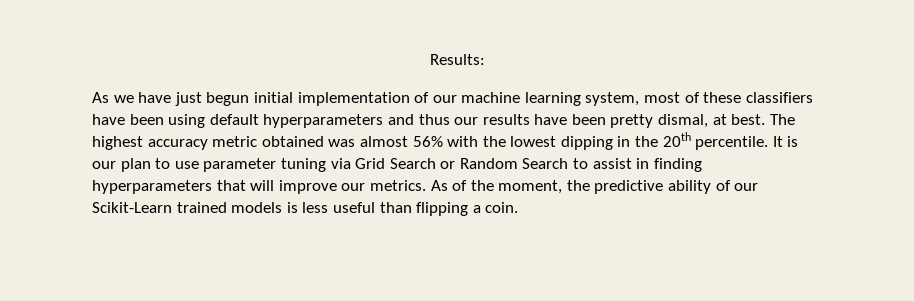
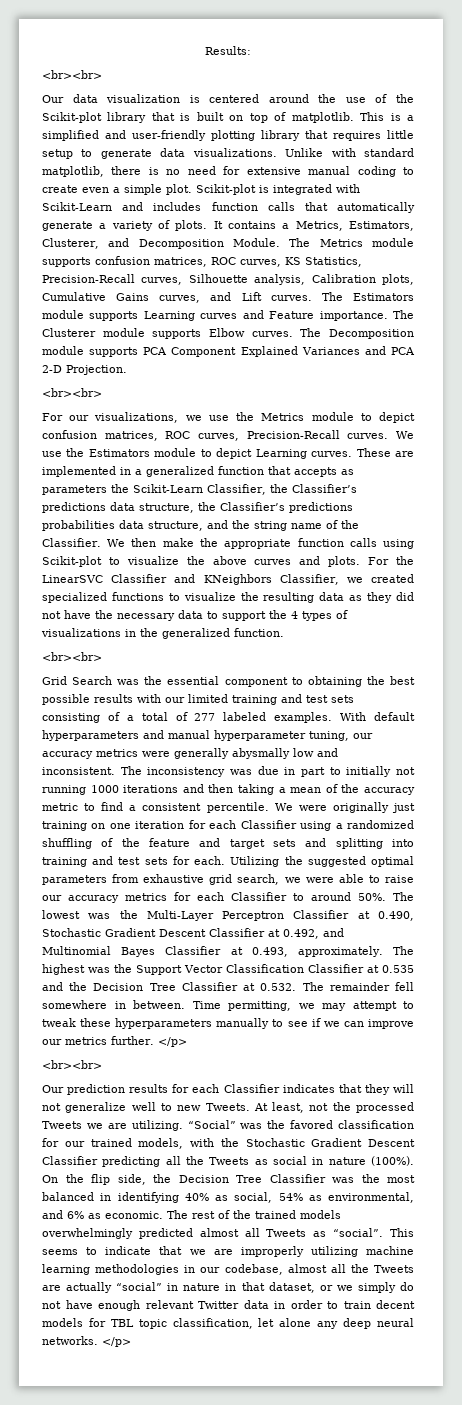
[92,92,813,106] [92,114,795,128] [92,132,799,150] [92,158,702,172] [92,180,759,194] [92,202,519,216] As we have just begun initial implementation of our machine learning system, most of these classifiers have been using default hyperparameters and thus our results have been pretty dismal, at best. The highest accuracy metric obtained was almost 56% with the lowest dipping in the 20th percentile. It is our plan to use parameter tuning via Grid Search or Random Search to assist in finding hyperparameters that will improve our metrics. As of the moment, the predictive ability of our Scikit-Learn trained models is less useful than flipping a coin. -> [42,70,102,79] [42,94,414,103] [42,112,415,123] [42,130,414,141] [42,148,414,159] [42,166,415,177] [42,184,360,195] [42,202,415,213] [42,220,415,231] [42,238,414,249] [42,256,362,267] [42,274,414,285] [42,292,414,303] [42,310,414,321] [42,328,414,339] [42,346,416,357] [42,365,127,375] [42,388,102,397] [42,412,416,423] [42,430,414,441] [42,448,415,459] [42,466,354,477] [42,484,357,495] [42,502,353,513] [42,520,359,531] [42,538,414,549] [42,556,415,567] [42,574,414,585] [42,592,415,603] [42,610,348,621] [41,628,284,639] [42,652,102,661] [42,676,415,687] [42,694,354,705] [42,712,415,723] [42,730,373,741] [42,748,338,759] [42,766,416,777] [42,784,415,795] [42,802,415,813] [42,820,415,831] [42,838,414,849] [42,856,415,867] [42,874,414,885] [42,892,414,903] [42,910,414,921] [42,928,344,939] [42,946,414,957] [42,964,414,975] [42,982,415,991] [42,1000,414,1011] [42,1018,414,1029] [42,1036,187,1047] [42,1060,102,1069] [42,1084,414,1095] [42,1102,415,1113] [42,1120,414,1131] [42,1138,415,1149] [42,1156,414,1167] [42,1174,415,1185] [42,1192,414,1203] [42,1210,341,1219] [42,1228,414,1239] [42,1246,414,1257] [42,1264,414,1275] [42,1282,414,1293] [42,1300,415,1311] [42,1318,415,1329] [42,1336,131,1347] <br><br> // Our data visualization is centered around the use of the Scikit-plot library that is built on top of matplotlib. This is a simplified and user-friendly plotting library that requires little setup to generate data visualizations. Unlike with standard matplotlib, there is no need for extensive manual coding to create even a simple plot. Scikit-plot is integrated with Scikit-Learn and includes function calls that automatically generate a variety of plots. It contains a Metrics, Estimators, Clusterer, and Decomposition Module. The Metrics module supports confusion matrices, ROC curves, KS Statistics, Precision-Recall curves, Silhouette analysis, Calibration plots, Cumulative Gains curves, and Lift curves. The Estimators module supports Learning curves and Feature importance. The Clusterer module supports Elbow curves. The Decomposition module supports PCA Component Explained Variances and PCA 2-D Projection. // <br><br> // For our visualizations, we use the Metrics module to depict confusion matrices, ROC curves, Precision-Recall curves. We use the Estimators module to depict Learning curves. These are implemented in a generalized function that accepts as parameters the Scikit-Learn Classifier, the Classifier’s predictions data structure, the Classifier’s predictions probabilities data structure, and the string name of the Classifier. We then make the appropriate function calls using Scikit-plot to visualize the above curves and plots. For the LinearSVC Classifier and KNeighbors Classifier, we created specialized functions to visualize the resulting data as they did not have the necessary data to support the 4 types of visualizations in the generalized function. // <br><br> // Grid Search was the essential component to obtaining the best possible results with our limited training and test sets consisting of a total of 277 labeled examples. With default hyperparameters and manual hyperparameter tuning, our accuracy metrics were generally abysmally low and inconsistent. The inconsistency was due in part to initially not running 1000 iterations and then taking a mean of the accuracy metric to find a consistent percentile. We were originally just training on one iteration for each Classifier using a randomized shuffling of the feature and target sets and splitting into training and test sets for each. Utilizing the suggested optimal parameters from exhaustive grid search, we were able to raise our accuracy metrics for each Classifier to around 50%. The lowest was the Multi-Layer Perceptron Classifier at 0.490, Stochastic Gradient Descent Classifier at 0.492, and Multinomial Bayes Classifier at 0.493, approximately. The highest was the Support Vector Classification Classifier at 0.535 and the Decision Tree Classifier at 0.532. The remainder fell somewhere in between. Time permitting, we may attempt to tweak these hyperparameters manually to see if we can improve our metrics further. </p> // <br><br> // Our prediction results for each Classifier indicates that they will not generalize well to new Tweets. At least, not the processed Tweets we are utilizing. “Social” was the favored classification for our trained models, with the Stochastic Gradient Descent Classifier predicting all the Tweets as social in nature (100%). On the flip side, the Decision Tree Classifier was the most balanced in identifying 40% as social, 54% as environmental, and 6% as economic. The rest of the trained models overwhelmingly predicted almost all Tweets as “social”. This seems to indicate that we are improperly utilizing machine learning methodologies in our codebase, almost all the Tweets are actually “social” in nature in that dataset, or we simply do not have enough relevant Twitter data in order to train decent models for TBL topic classification, let alone any deep neural networks. </p>

